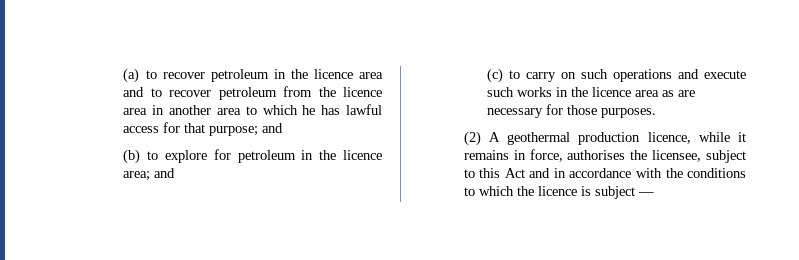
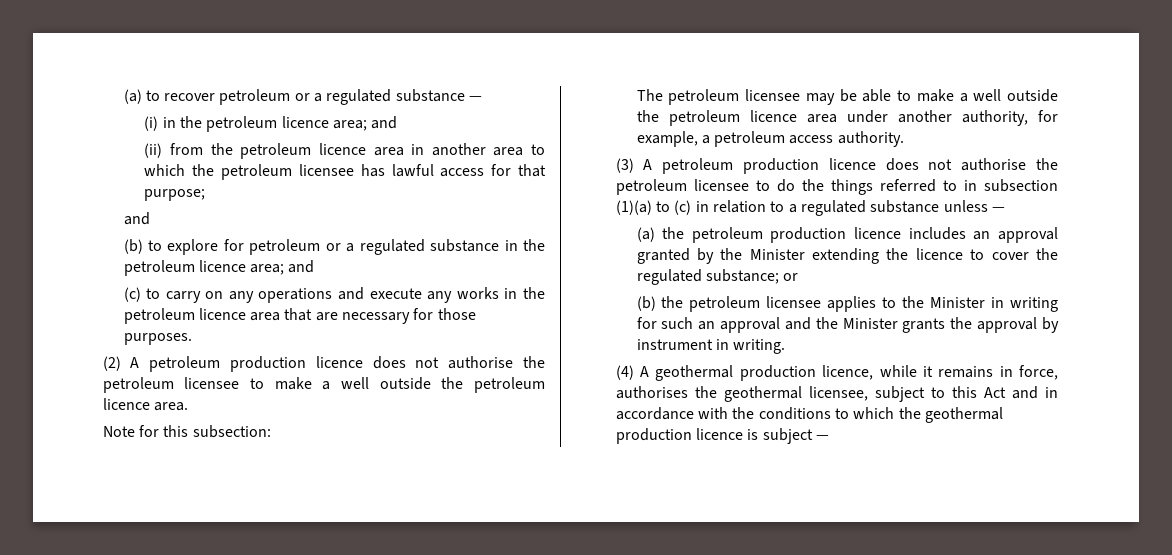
[273,69,383,79] [123,87,277,100] in the licence area and to recover petroleum -> [294,89,483,105] [144,116,398,132] [144,143,163,158] or a regulated substance — // (i) in the petroleum licence area; and // (ii)
(336, 92) none -> [240,143,312,159] petroleum
[302,105,316,115] he -> [192,164,354,180] the petroleum licensee
(259, 131) none -> (206, 195) //
[301,150,337,160] in the -> [325,239,545,255] [123,260,195,276] or a regulated substance in the petroleum
[581,69,609,79] such -> [228,291,254,303] any
[487,87,515,97] such -> [427,291,453,303] any
[592,87,675,97] licence area as -> [123,308,313,324] petroleum licence area that
(501, 137) none -> [149,356,545,372] [102,377,545,393] [102,398,189,411] [102,425,271,438] [636,89,1058,105] [636,110,1058,126] [636,131,904,147] [615,158,1058,174] [615,179,1058,195] [615,200,1005,216] [636,227,1058,243] [636,248,1058,264] [636,269,799,285] [636,296,1058,312] [636,317,1059,333] [636,339,786,354] [615,365,650,380] petroleum production licence does not authorise the petroleum licensee to make a well outside the petroleum licence area. // Note for this subsection: // The petroleum licensee may be able to make a well outside the petroleum licence area under another authority, for example, a petroleum access authority. // (3) A petroleum production licence does not authorise the petroleum licensee to do the things referred to in subsection (1)(a) to (c) in relation to a regulated substance unless — // (a) the petroleum production licence includes an approval granted by the Minister extending the licence to cover the regulated substance; or // (b) the petroleum licensee applies to the Minister in writing for such an approval and the Minister grants the approval by instrument in writing. // (4) A
(648, 155) none -> [723,386,802,402] geothermal
(534, 191) none -> [924,407,1003,423] [615,428,692,444] geothermal production

